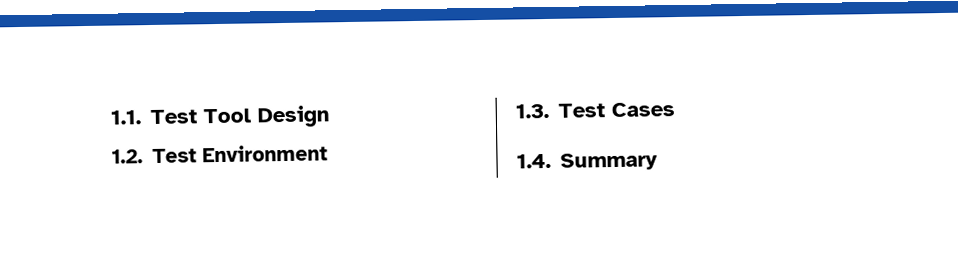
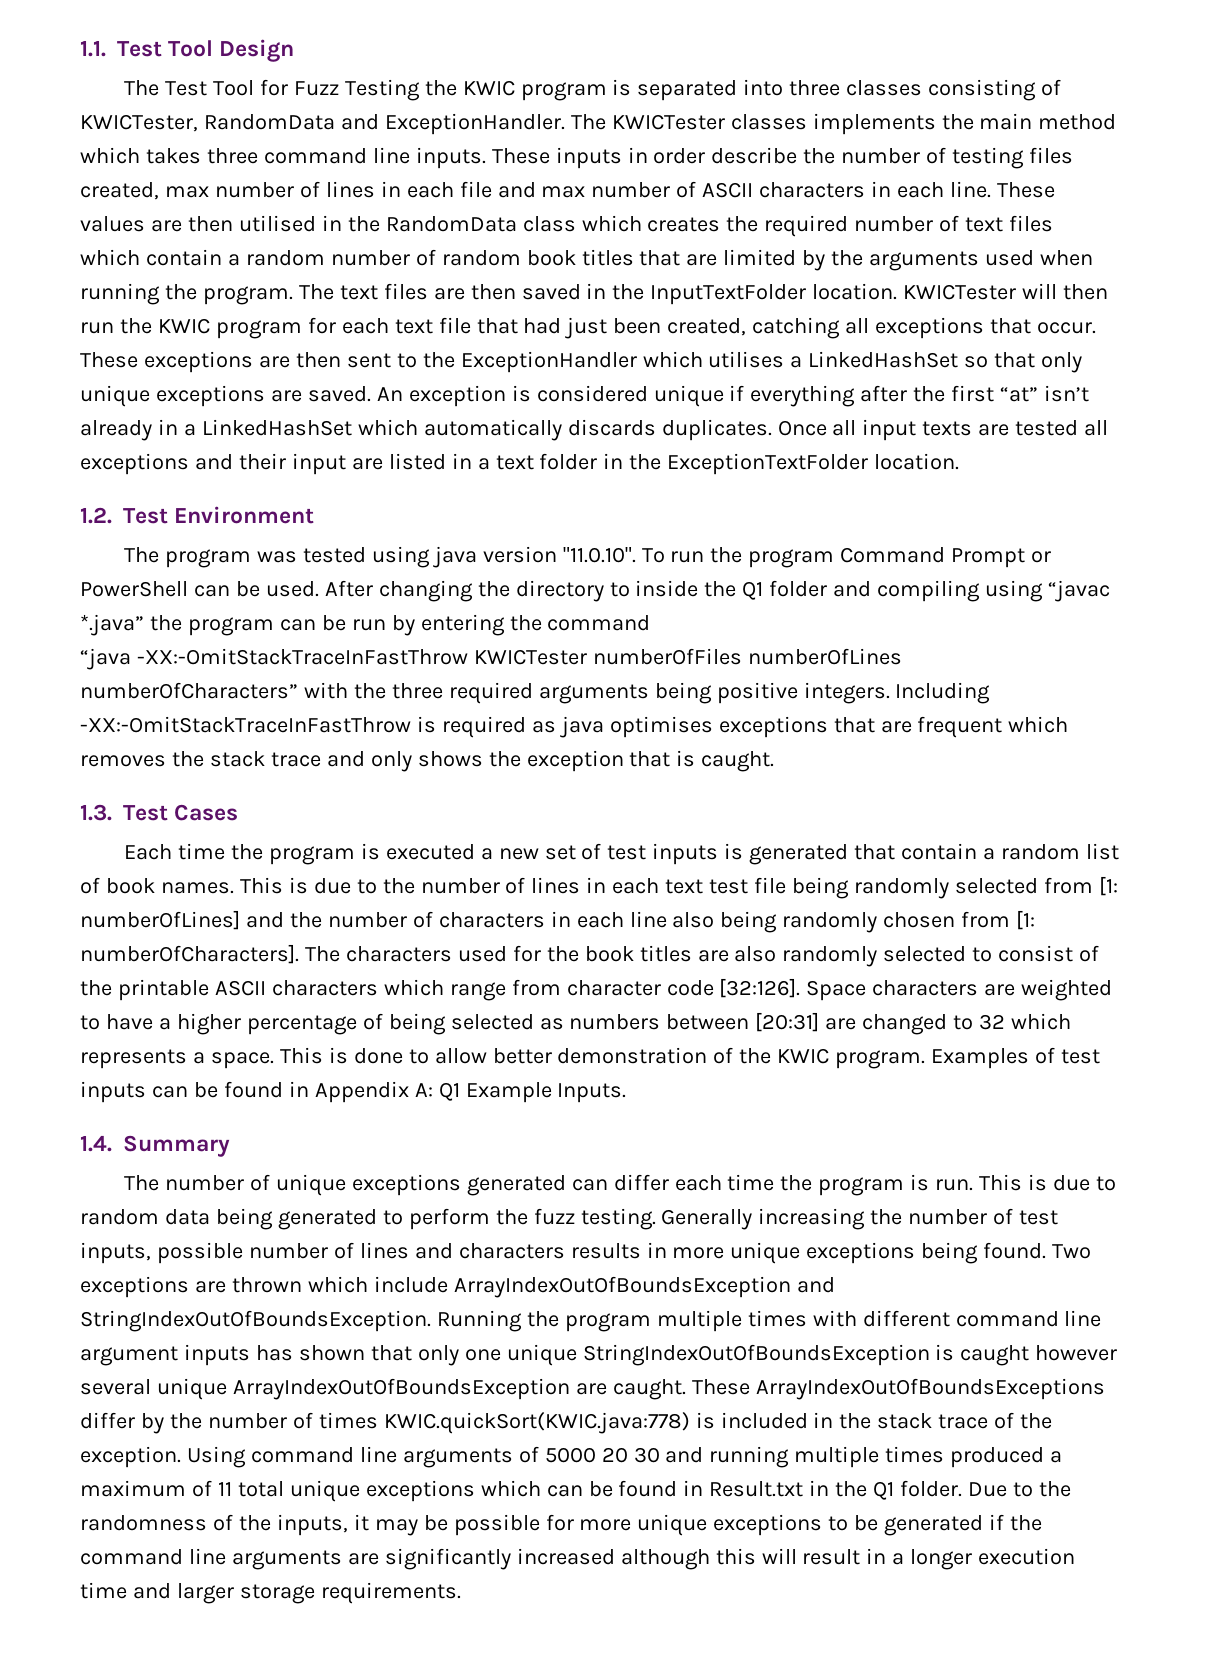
[111,144,329,164] [515,102,676,119] [516,152,659,171] 1.2. Test Environment // 1.3. Test Cases // 1.4. Summary -> [124,79,1062,101] [80,113,1117,135] [80,147,1074,169] [80,181,1055,200] [80,215,1054,237] [80,249,1094,271] [80,283,1109,305] [80,317,1096,339] [80,351,1083,373] [80,385,1090,407] [80,419,1109,441] [80,453,960,475] [80,506,315,524] [124,546,1052,568] [80,580,1111,602] [80,614,651,636] [80,648,902,670] [80,682,991,704] [80,716,1069,738] [80,750,775,772] [80,804,239,821] [124,843,1119,865] [80,876,1118,899] [80,910,1036,933] [80,944,1100,967] [80,978,1113,1001] [80,1012,1072,1035] [80,1047,1101,1069] [80,1081,627,1103] [80,1135,230,1157] [124,1174,1117,1196] [80,1208,1059,1230] [80,1242,1092,1264] [80,1276,835,1298] [80,1310,1102,1332] [80,1344,1118,1366] [80,1378,1105,1400] [80,1412,1053,1434] [80,1446,1063,1468] [80,1480,1071,1502] [80,1514,1043,1536] [80,1548,1076,1570] [80,1582,461,1604] The Test Tool for Fuzz Testing the KWIC program is separated into three classes consisting of KWICTester, RandomData and ExceptionHandler. The KWICTester classes implements the main method which takes three command line inputs. These inputs in order describe the number of testing files created, max number of lines in each file and max number of ASCII characters in each line. These values are then utilised in the RandomData class which creates the required number of text files which contain a random number of random book titles that are limited by the arguments used when running the program. The text files are then saved in the InputTextFolder location. KWICTester will then run the KWIC program for each text file that had just been created, catching all exceptions that occur. These exceptions are then sent to the ExceptionHandler which utilises a LinkedHashSet so that only unique exceptions are saved. An exception is considered unique if everything after the first “at” isn’t already in a LinkedHashSet which automatically discards duplicates. Once all input texts are tested all exceptions and their input are listed in a text folder in the ExceptionTextFolder location. // 1.2. Test Environment // The program was tested using java version "11.0.10". To run the program Command Prompt or PowerShell can be used. After changing the directory to inside the Q1 folder and compiling using “javac *.java” the program can be run by entering the command // “java -XX:-OmitStackTraceInFastThrow KWICTester numberOfFiles numberOfLines numberOfCharacters” with the three required arguments being positive integers. Including -XX:-OmitStackTraceInFastThrow is required as java optimises exceptions that are frequent which removes the stack trace and only shows the exception that is caught. // 1.3. Test Cases // Each time the program is executed a new set of test inputs is generated that contain a random list of book names. This is due to the number of lines in each text test file being randomly selected from [1: numberOfLines] and the number of characters in each line also being randomly chosen from [1: numberOfCharacters]. The characters used for the book titles are also randomly selected to consist of the printable ASCII characters which range from character code [32:126]. Space characters are weighted to have a higher percentage of being selected as numbers between [20:31] are changed to 32 which represents a space. This is done to allow better demonstration of the KWIC program. Examples of test inputs can be found in Appendix A: Q1 Example Inputs. // 1.4. Summary // The number of unique exceptions generated can differ each time the program is run. This is due to random data being generated to perform the fuzz testing. Generally increasing the number of test inputs, possible number of lines and characters results in more unique exceptions being found. Two exceptions are thrown which include ArrayIndexOutOfBoundsException and StringIndexOutOfBoundsException. Running the program multiple times with different command line argument inputs has shown that only one unique StringIndexOutOfBoundsException is caught however several unique ArrayIndexOutOfBoundsException are caught. These ArrayIndexOutOfBoundsExceptions differ by the number of times KWIC.quickSort(KWIC.java:778) is included in the stack trace of the exception. Using command line arguments of 5000 20 30 and running multiple times produced a maximum of 11 total unique exceptions which can be found in Result.txt in the Q1 folder. Due to the randomness of the inputs, it may be possible for more unique exceptions to be generated if the command line arguments are significantly increased although this will result in a longer execution time and larger storage requirements.

